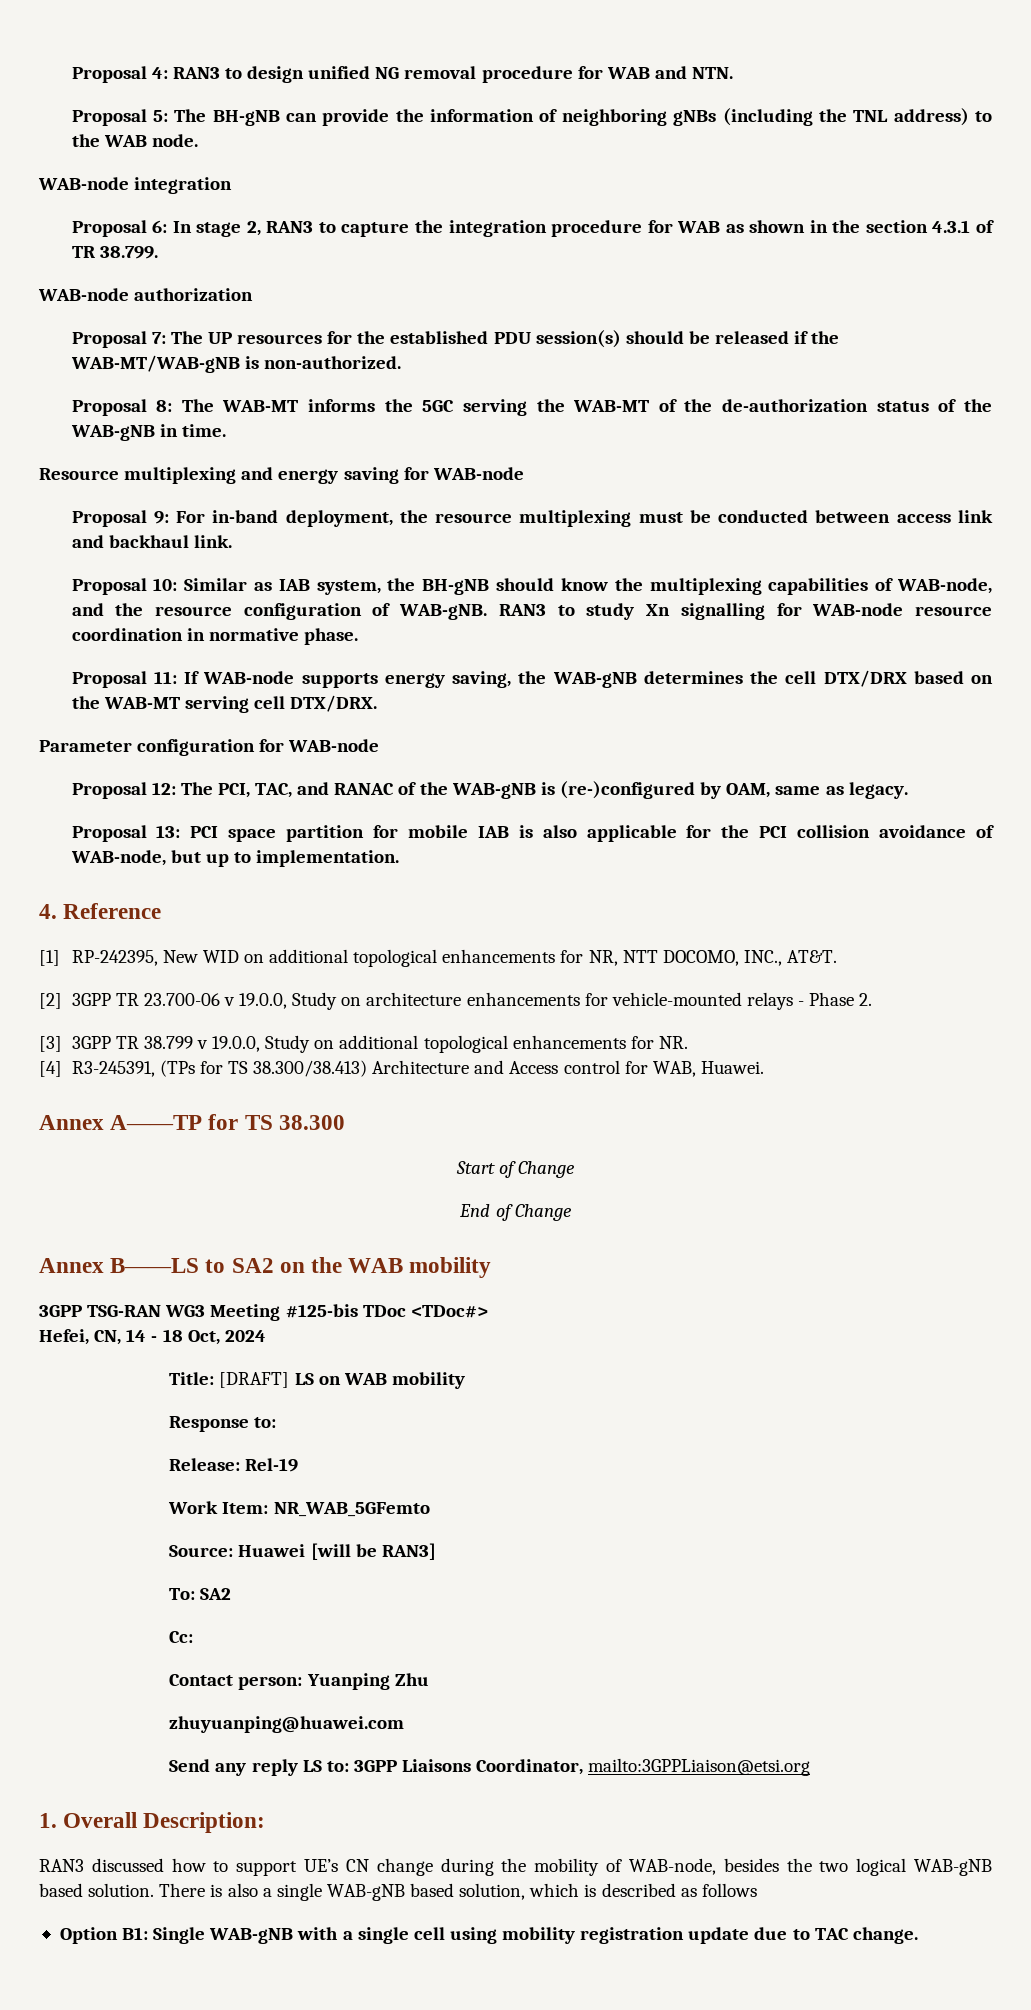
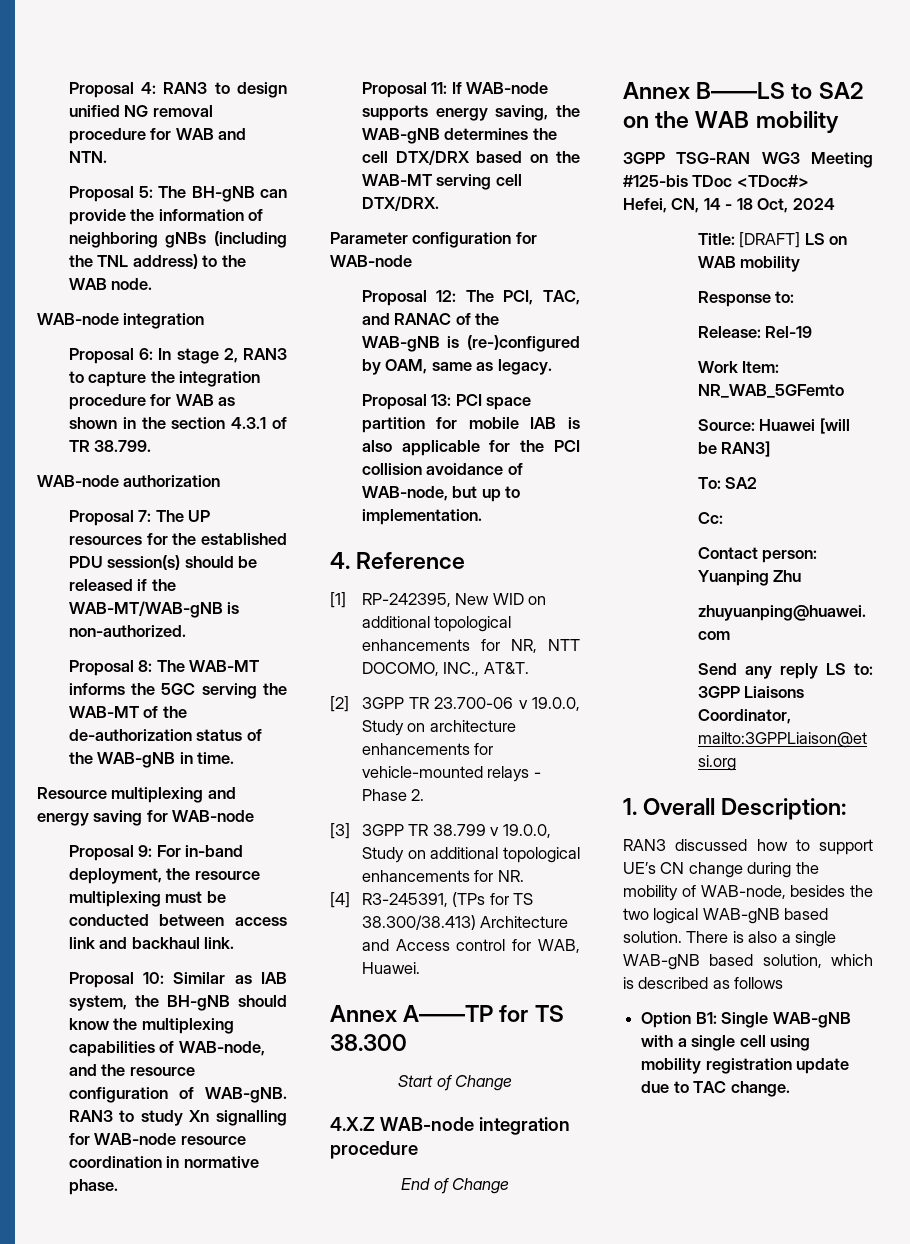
(576, 1169) none -> [330,1117,570,1135] [330,1141,418,1159] // 4.X.Z WAB-node integration procedure

